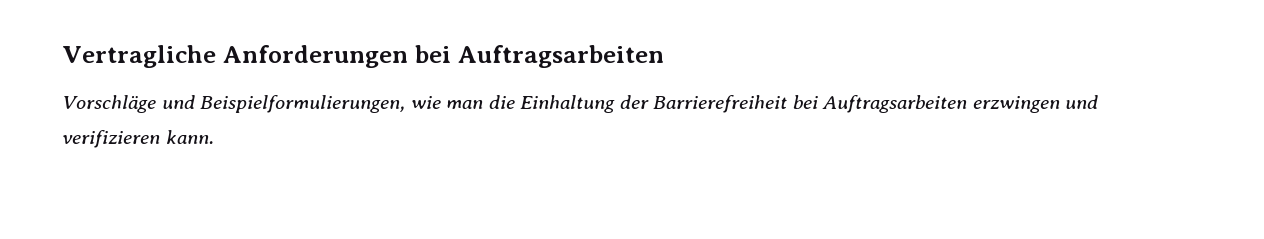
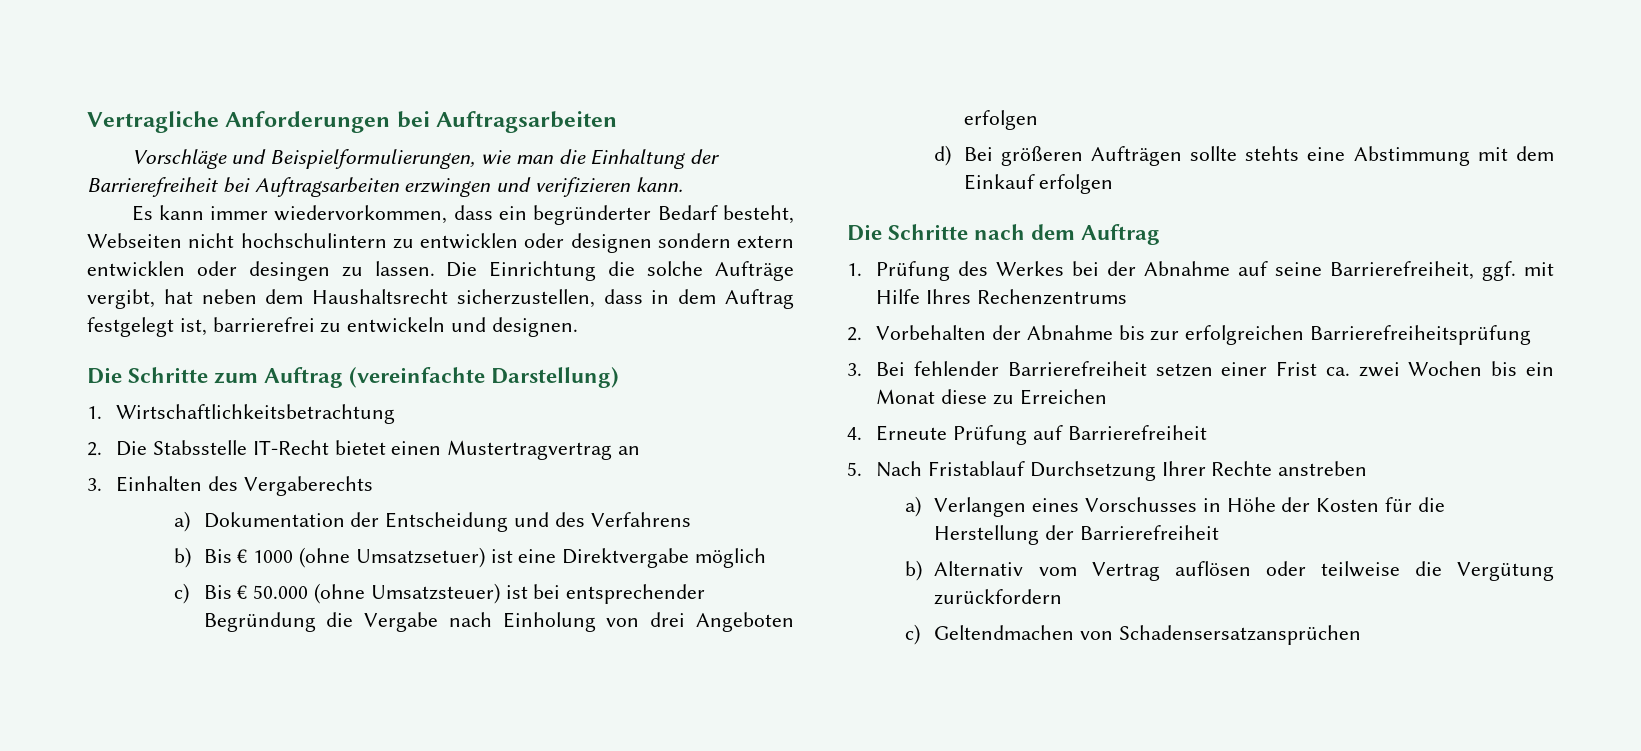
(214, 137) none -> [131,205,794,225] [87,233,794,253] [87,261,795,281] [87,289,795,309] [87,317,578,337] [87,367,620,388] [87,404,396,424] [87,440,640,460] [87,476,373,496] [174,511,691,532] [174,547,766,568] [174,583,706,604] [203,612,795,632] [963,110,1038,130] [934,145,1554,166] [963,174,1114,194] [847,224,1161,245] [847,261,1554,281] [876,289,1127,305] [847,325,1531,345] [847,361,1554,377] [876,389,1107,405] [847,425,1207,445] [847,461,1368,481] [905,496,1445,517] [934,525,1220,545] [905,560,1554,581] [934,589,1063,605] [905,624,1362,645] // Es kann immer wiedervorkommen, dass ein begründerter Bedarf besteht, Webseiten nicht hochschulintern zu entwicklen oder designen sondern extern entwicklen oder desingen zu lassen. Die Einrichtung die solche Aufträge vergibt, hat neben dem Haushaltsrecht sicherzustellen, dass in dem Auftrag festgelegt ist, barrierefrei zu entwickeln und designen. // Die Schritte zum Auftrag (vereinfachte Darstellung) // 1. Wirtschaftlichkeitsbetrachtung // 2. Die Stabsstelle IT-Recht bietet einen Mustertragvertrag an // 3. Einhalten des Vergaberechts // a) Dokumentation der Entscheidung und des Verfahrens // b) Bis € 1000 (ohne Umsatzsetuer) ist eine Direktvergabe möglich // c) Bis € 50.000 (ohne Umsatzsteuer) ist bei entsprechender Begründung die Vergabe nach Einholung von drei Angeboten erfolgen // d) Bei größeren Aufträgen sollte stehts eine Abstimmung mit dem Einkauf erfolgen // Die Schritte nach dem Auftrag // 1. Prüfung des Werkes bei der Abnahme auf seine Barrierefreiheit, ggf. mit Hilfe Ihres Rechenzentrums // 2. Vorbehalten der Abnahme bis zur erfolgreichen Barrierefreiheitsprüfung // 3. Bei fehlender Barrierefreiheit setzen einer Frist ca. zwei Wochen bis ein Monat diese zu Erreichen // 4. Erneute Prüfung auf Barrierefreiheit // 5. Nach Fristablauf Durchsetzung Ihrer Rechte anstreben // a) Verlangen eines Vorschusses in Höhe der Kosten für die Herstellung der Barrierefreiheit // b) Alternativ vom Vertrag auflösen oder teilweise die Vergütung zurückfordern // c) Geltendmachen von Schadensersatzansprüchen

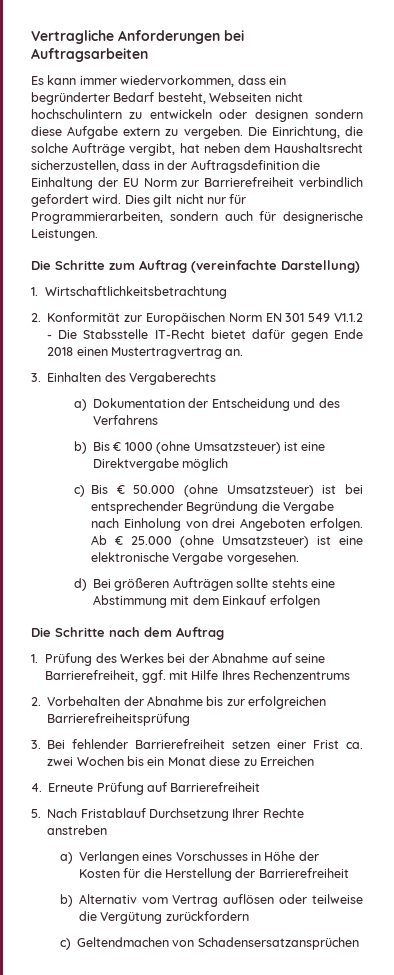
[131,149,721,169] [87,177,683,197] // Vorschläge und Beispielformulierungen, wie man die Einhaltung der Barrierefreiheit bei Auftragsarbeiten erzwingen und verifizieren kann. -> (148, 55) none
[420,233,518,249] entwicklen -> [149,109,212,119] entwickeln
[737,235,794,248] [87,261,597,281] extern entwicklen oder desingen zu lassen. Die Einrichtung -> [31,126,340,139] diese Aufgabe extern zu vergeben. Die Einrichtung,
[678,289,795,309] [87,317,578,337] dem Auftrag festgelegt ist, barrierefrei zu entwickeln und designen. -> [167,160,320,173] [31,177,363,190] [31,194,247,207] [31,211,363,224] [31,229,98,241] der Auftragsdefinition die Einhaltung der EU Norm zur Barrierefreiheit verbindlich gefordert wird. Dies gilt nicht nur für Programmierarbeiten, sondern auch für designerische Leistungen.
[116,440,386,456] Die Stabsstelle IT-Recht bietet -> [47,312,363,325] [47,329,363,342] [47,347,74,356] Konformität zur Europäischen Norm EN 301 549 V1.1.2 - Die Stabsstelle IT-Recht bietet dafür gegen Ende 2018
[617,446,640,455] an -> [225,349,244,356] an.
[355,547,485,568] Umsatzsetuer) -> [193,442,281,454] Umsatzsteuer)
[963,110,1038,130] erfolgen -> [310,518,363,531] [91,535,363,548] [91,552,299,565] erfolgen. Ab € 25.000 (ohne Umsatzsteuer) ist eine elektronische Vergabe vorgesehen.

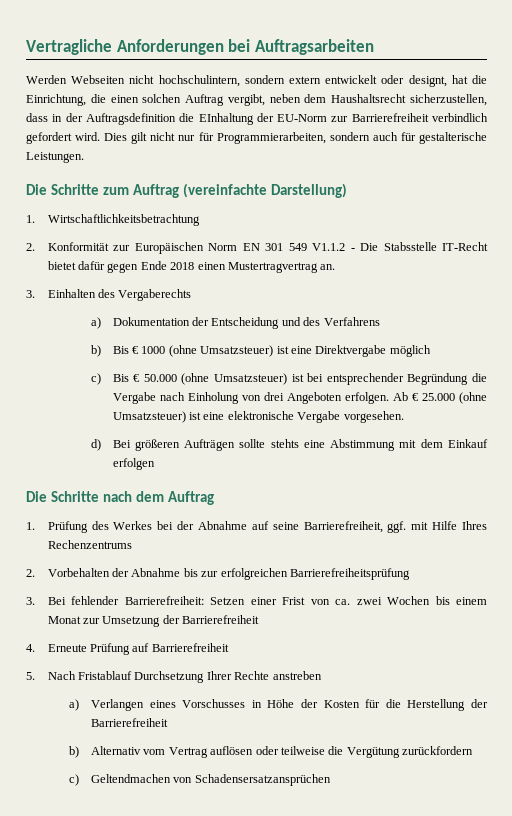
[31,75,286,87] [31,92,303,105] [31,109,363,122] [31,126,363,139] [31,143,200,156] Es kann immer wiedervorkommen, dass ein begründerter Bedarf besteht, Webseiten nicht hochschulintern zu entwickeln oder designen sondern diese Aufgabe extern zu vergeben. Die Einrichtung, die solche Aufträge vergibt, hat -> [26,75,487,87] [26,94,265,106] Werden Webseiten nicht hochschulintern, sondern extern entwickelt oder designt, hat die Einrichtung, die einen solchen Auftrag vergibt,
[31,177,177,190] Einhaltung der EU Norm -> [198,113,328,125] EInhaltung der EU-Norm
[283,211,363,224] designerische -> [418,132,487,144] gestalterische
[135,739,271,749] Barrierefreiheit setzen -> [124,596,246,605] Barrierefreiheit: Setzen
(340, 744) none -> [310,599,330,605] von
[147,756,314,766] ein Monat diese zu Erreichen -> [455,597,487,605] [47,615,260,627] einem Monat zur Umsetzung der Barrierefreiheit

